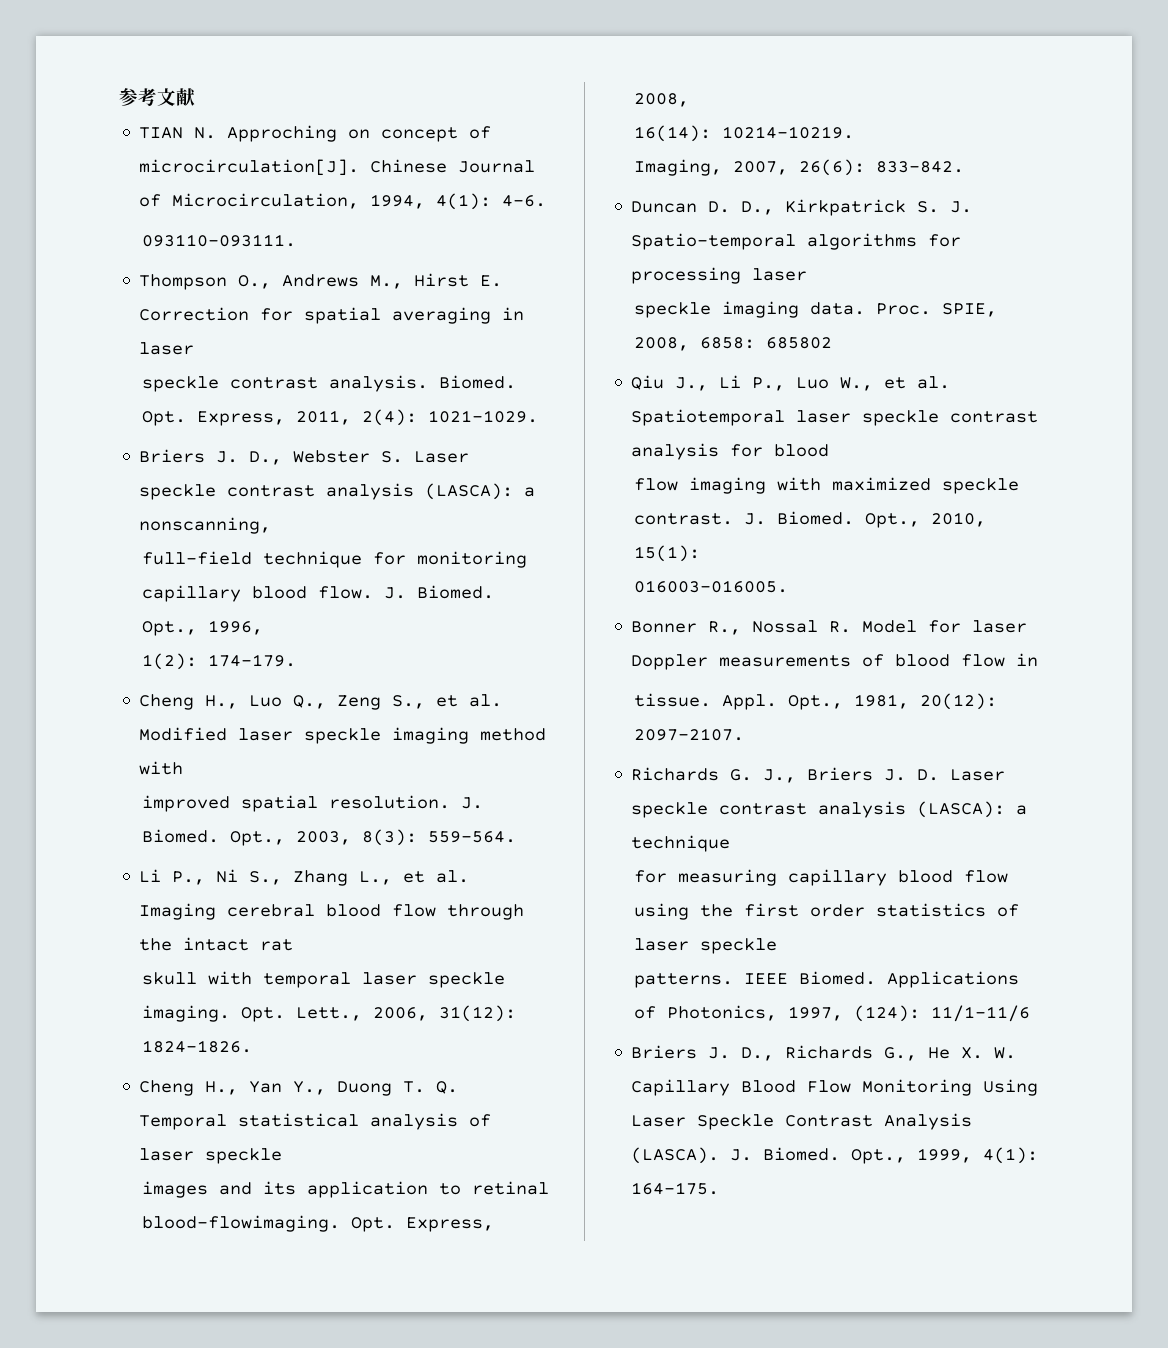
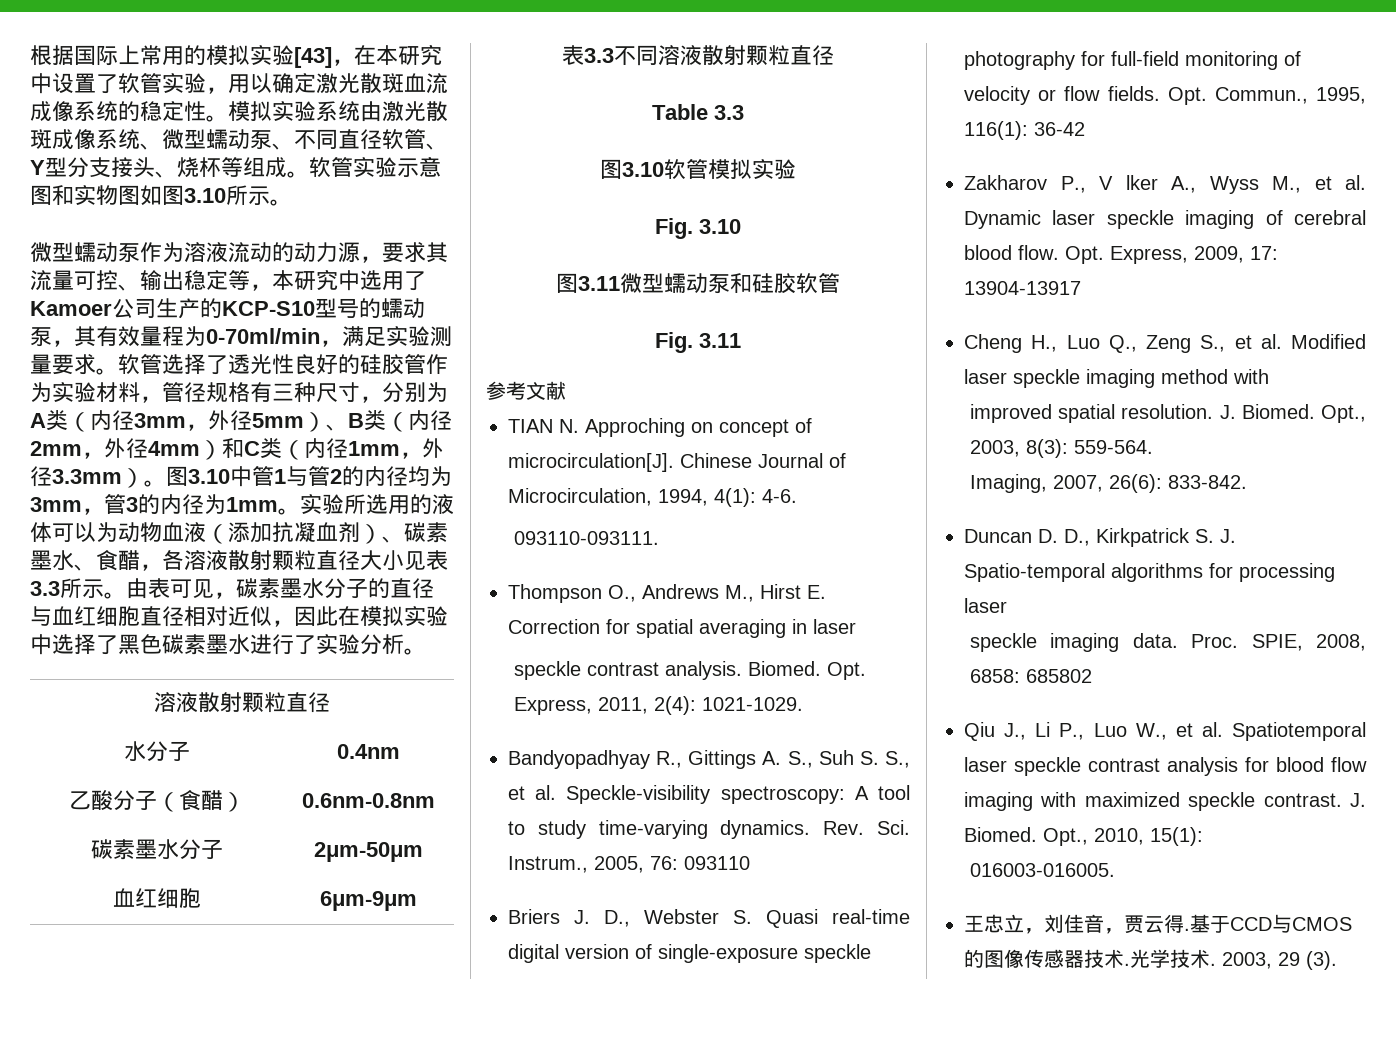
(119, 97) none -> [30,44,442,68] [30,73,448,94] [30,101,448,122] [30,129,448,150] [30,156,441,178] [30,185,292,206] [30,242,448,263] [30,269,426,291] [30,298,425,319] [30,326,452,347] [30,354,448,375] [30,382,448,403] [30,410,452,432] [30,438,444,460] [30,466,452,488] [30,494,454,515] [30,522,448,544] [30,549,448,571] [30,578,434,599] [30,606,448,627] [30,634,426,655] [154,692,330,713] [123,741,190,761] [336,744,400,759] [68,789,245,812] [301,793,435,808] [90,839,223,860] [313,842,423,862] [112,888,201,908] [319,891,417,911] [562,45,834,66] [652,104,744,120] [600,159,796,179] [655,218,741,239] [556,273,840,294] [655,332,741,353] 根据国际上常用的模拟实验[43]，在本研究中设置了软管实验，用以确定激光散斑血流成像系统的稳定性。模拟实验系统由激光散斑成像系统、微型蠕动泵、不同直径软管、Y型分支接头、烧杯等组成。软管实验示意图和实物图如图3.10所示。 // 微型蠕动泵作为溶液流动的动力源，要求其流量可控、输出稳定等，本研究中选用了Kamoer公司生产的KCP-S10型号的蠕动泵，其有效量程为0-70ml/min，满足实验测量要求。软管选择了透光性良好的硅胶管作为实验材料，管径规格有三种尺寸，分别为A类（内径3mm，外径5mm）、B类（内径2mm，外径4mm）和C类（内径1mm，外径3.3mm）。图3.10中管1与管2的内径均为3mm，管3的内径为1mm。实验所选用的液体可以为动物血液（添加抗凝血剂）、碳素墨水、食醋，各溶液散射颗粒直径大小见表3.3所示。由表可见，碳素墨水分子的直径与血红细胞直径相对近似，因此在模拟实验中选择了黑色碳素墨水进行了实验分析。 // 溶液散射颗粒直径 // 水分子 | 0.4nm // 乙酸分子（食醋） | 0.6nm-0.8nm // 碳素墨水分子 | 2μm-50μm // 血红细胞 | 6μm-9μm // 表3.3不同溶液散射颗粒直径 // Table 3.3 // 图3.10软管模拟实验 // Fig. 3.10 // 图3.11微型蠕动泵和硅胶软管 // Fig. 3.11 //
(539, 416) none -> [508,750,911,769] [508,785,910,804] [508,820,910,839] [508,856,750,873] // Bandyopadhyay R., Gittings A. S., Suh S. S., et al. Speckle-visibility spectroscopy: A tool to study time-varying dynamics. Rev. Sci. Instrum., 2005, 76: 093110
[414,451,470,463] [139,483,536,500] [139,517,272,534] [142,551,528,568] [142,585,495,602] [142,620,264,636] [142,653,297,670] Laser speckle contrast analysis (LASCA): a nonscanning, // full-field technique for monitoring capillary blood flow. J. Biomed. Opt., 1996, // 1(2): 174-179. -> [766,909,910,928] [508,944,871,963] [964,51,1301,70] [964,86,1366,105] [964,121,1085,140] [964,175,1366,194] [964,210,1366,229] [964,245,1278,264] [964,281,1081,295] Quasi real-time digital version of single-exposure speckle photography for full-field monitoring of velocity or flow fields. Opt. Commun., 1995, 116(1): 36-42 // Zakharov P., V lker A., Wyss M., et al. Dynamic laser speckle imaging of cerebral blood flow. Opt. Express, 2009, 17: 13904-13917
[139,869,470,886] [139,903,525,920] [139,937,294,951] [142,971,506,988] [142,1005,517,1022] [142,1040,253,1053] [139,1080,459,1096] [139,1113,492,1130] [139,1148,283,1164] [142,1181,550,1198] [142,1215,495,1232] [634,93,690,107] [634,125,855,142] // Li P., Ni S., Zhang L., et al. Imaging cerebral blood flow through the intact rat // skull with temporal laser speckle imaging. Opt. Lett., 2006, 31(12): 1824-1826. // Cheng H., Yan Y., Duong T. Q. Temporal statistical analysis of laser speckle // images and its application to retinal blood-flowimaging. Opt. Express, 2008, // 16(14): 10214-10219. -> (1154, 447) none
(830, 450) // -> (1324, 764) none
[631,620,1028,635] [631,653,1039,670] [634,693,998,710] [634,728,745,741] [631,767,1006,783] [631,801,1028,818] [631,835,731,852] [634,869,1009,886] [634,903,1020,920] [634,938,778,954] [634,971,1020,988] [634,1005,1031,1022] [631,1045,1017,1061] [631,1079,1039,1096] [631,1113,973,1130] [631,1147,1039,1164] [631,1182,720,1195] Bonner R., Nossal R. Model for laser Doppler measurements of blood flow in // tissue. Appl. Opt., 1981, 20(12): 2097-2107. // Richards G. J., Briers J. D. Laser speckle contrast analysis (LASCA): a technique // for measuring capillary blood flow using the first order statistics of laser speckle // patterns. IEEE Biomed. Applications of Photonics, 1997, (124): 11/1-11/6 // Briers J. D., Richards G., He X. W. Capillary Blood Flow Monitoring Using Laser Speckle Contrast Analysis (LASCA). J. Biomed. Opt., 1999, 4(1): 164-175. -> [964,914,1352,934] [964,949,1337,970] 王忠立，刘佳音，贾云得.基于CCD与CMOS的图像传感器技术.光学技术. 2003, 29 (3).

